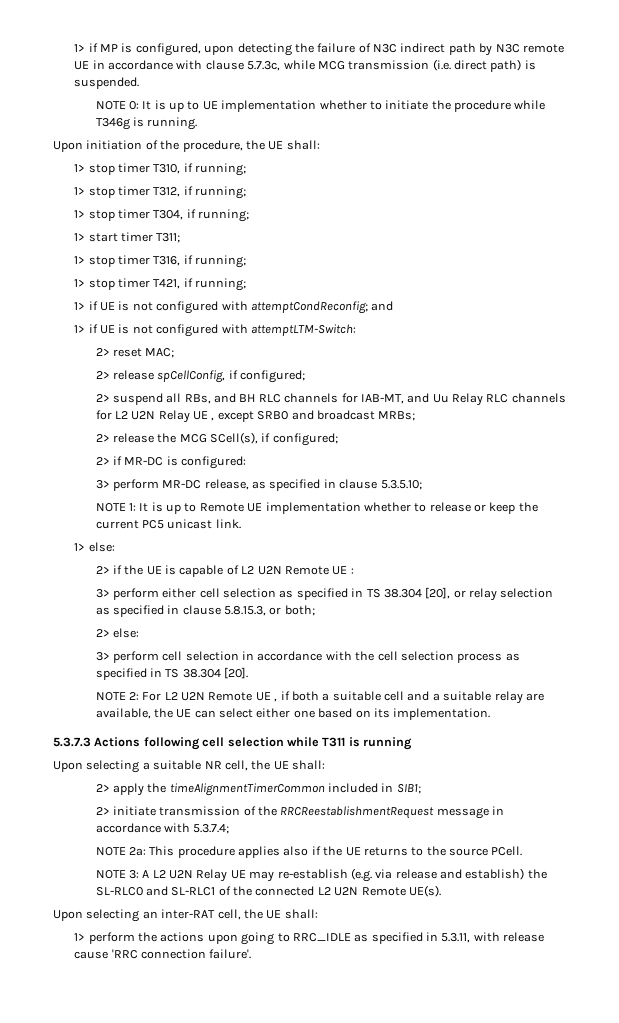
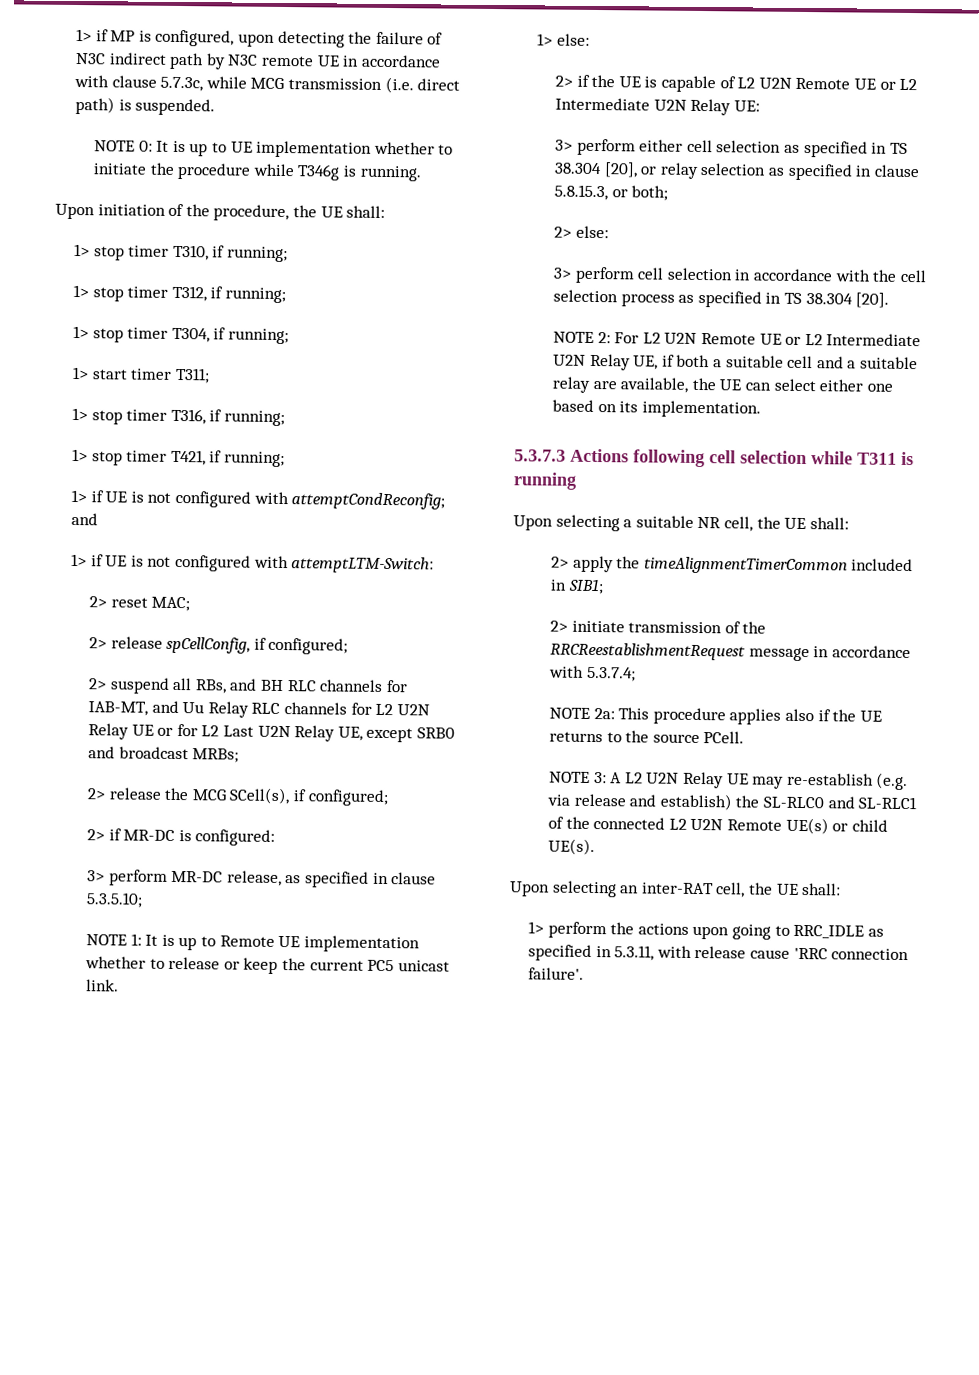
[211,417,215,421] , -> [157,723,363,742] or for L2 Last U2N Relay UE,
[350,568,354,574] : -> [879,78,918,91] [555,97,760,116] or L2 Intermediate U2N Relay UE:
[274,698,278,702] , -> [785,333,922,347] [553,353,659,371] or L2 Intermediate U2N Relay UE,
(406, 891) none -> [785,817,888,835] UE(s) or child

